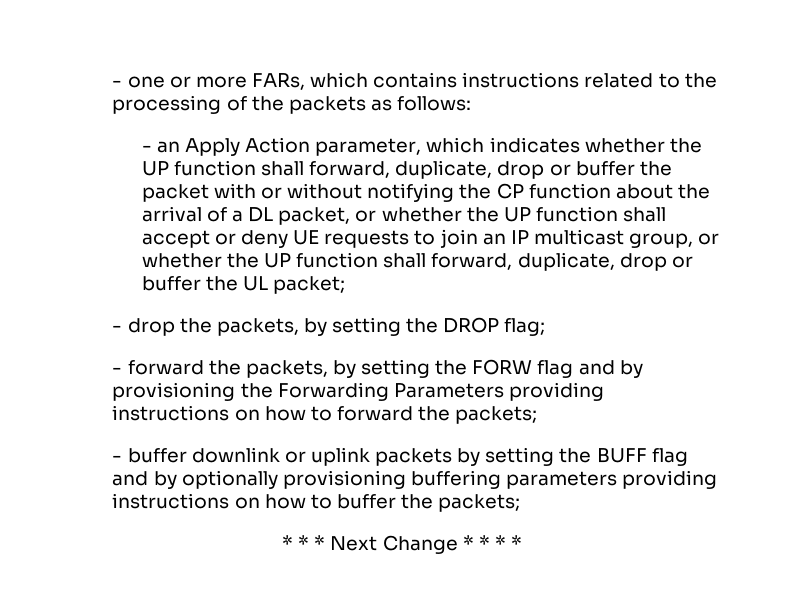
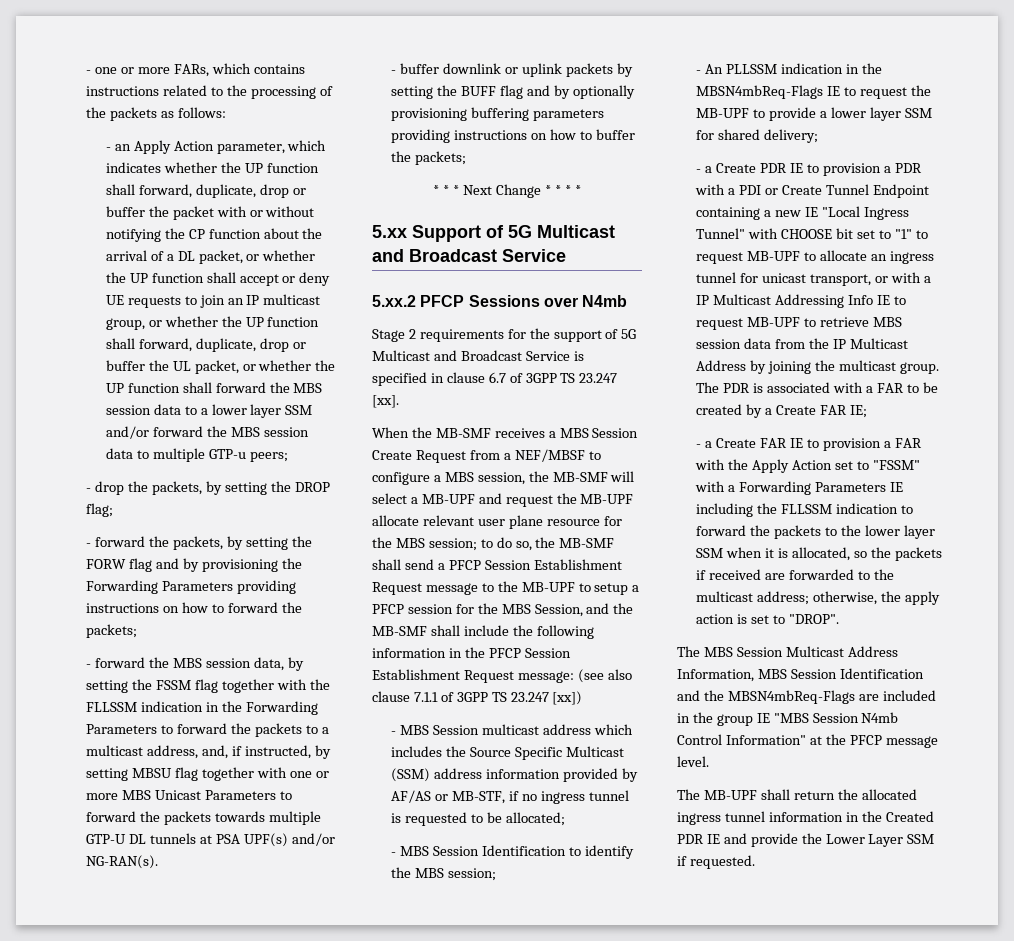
[273,276,346,294] packet; -> [194,360,336,374] [105,382,323,393] [105,404,313,418] [105,426,309,439] [105,448,288,462] packet, or whether the UP function shall forward the MBS session data to a lower layer SSM and/or forward the MBS session data to multiple GTP-u peers;
(538, 415) none -> [86,657,304,671] [86,679,330,693] [86,701,319,715] [86,723,329,737] [86,745,332,759] [86,767,329,781] [86,790,293,800] [86,811,322,825] [86,833,335,847] [86,855,159,869] // - forward the MBS session data, by setting the FSSM flag together with the FLLSSM indication in the Forwarding Parameters to forward the packets to a multicast address, and, if instructed, by setting MBSU flag together with one or more MBS Unicast Parameters to forward the packets towards multiple GTP-U DL tunnels at PSA UPF(s) and/or NG-RAN(s).
(523, 542) none -> [372,225,615,242] [372,249,566,262] [372,295,628,307] [372,328,637,342] [372,350,584,361] [372,372,618,386] [372,395,399,408] [372,427,639,438] [372,449,601,463] [372,471,635,485] [372,493,634,507] [372,515,622,529] [372,537,615,551] [372,559,622,570] [372,581,640,595] [372,603,634,617] [372,625,594,639] [372,647,571,658] [372,669,632,683] [372,691,583,705] [391,724,634,735] [391,746,625,760] [391,768,639,782] [391,790,629,804] [391,812,566,826] [391,845,635,859] [391,867,497,881] [696,63,883,74] [696,85,932,99] [696,107,932,121] [696,129,819,143] [696,163,922,176] [695,184,929,198] [696,206,910,220] [696,228,928,239] [696,250,935,264] [696,272,931,286] [696,294,907,308] [696,317,903,330] [696,338,909,349] [696,360,940,374] [696,382,938,393] [696,404,868,418] [696,438,922,451] [695,459,920,473] [695,481,904,495] [696,503,914,517] [696,525,935,539] [696,547,942,561] [696,569,895,580] [696,591,941,605] [696,614,840,624] [677,646,898,657] [677,668,924,682] [677,690,936,704] [677,712,899,726] [677,734,938,748] [677,756,709,767] [677,789,917,800] [677,811,934,825] [677,833,935,847] [677,855,755,869] // 5.xx Support of 5G Multicast and Broadcast Service // 5.xx.2 PFCP Sessions over N4mb // Stage 2 requirements for the support of 5G Multicast and Broadcast Service is specified in clause 6.7 of 3GPP TS 23.247 [xx]. // When the MB-SMF receives a MBS Session Create Request from a NEF/MBSF to configure a MBS session, the MB-SMF will select a MB-UPF and request the MB-UPF allocate relevant user plane resource for the MBS session; to do so, the MB-SMF shall send a PFCP Session Establishment Request message to the MB-UPF to setup a PFCP session for the MBS Session, and the MB-SMF shall include the following information in the PFCP Session Establishment Request message: (see also clause 7.1.1 of 3GPP TS 23.247 [xx]) // - MBS Session multicast address which includes the Source Specific Multicast (SSM) address information provided by AF/AS or MB-STF, if no ingress tunnel is requested to be allocated; // - MBS Session Identification to identify the MBS session; // - An PLLSSM indication in the MBSN4mbReq-Flags IE to request the MB-UPF to provide a lower layer SSM for shared delivery; // - a Create PDR IE to provision a PDR with a PDI or Create Tunnel Endpoint containing a new IE "Local Ingress Tunnel" with CHOOSE bit set to "1" to request MB-UPF to allocate an ingress tunnel for unicast transport, or with a IP Multicast Addressing Info IE to request MB-UPF to retrieve MBS session data from the IP Multicast Address by joining the multicast group. The PDR is associated with a FAR to be created by a Create FAR IE; // - a Create FAR IE to provision a FAR with the Apply Action set to "FSSM" with a Forwarding Parameters IE including the FLLSSM indication to forward the packets to the lower layer SSM when it is allocated, so the packets if received are forwarded to the multicast address; otherwise, the apply action is set to "DROP". // The MBS Session Multicast Address Information, MBS Session Identification and the MBSN4mbReq-Flags are included in the group IE "MBS Session N4mb Control Information" at the PFCP message level. // The MB-UPF shall return the allocated ingress tunnel information in the Created PDR IE and provide the Lower Layer SSM if requested.

